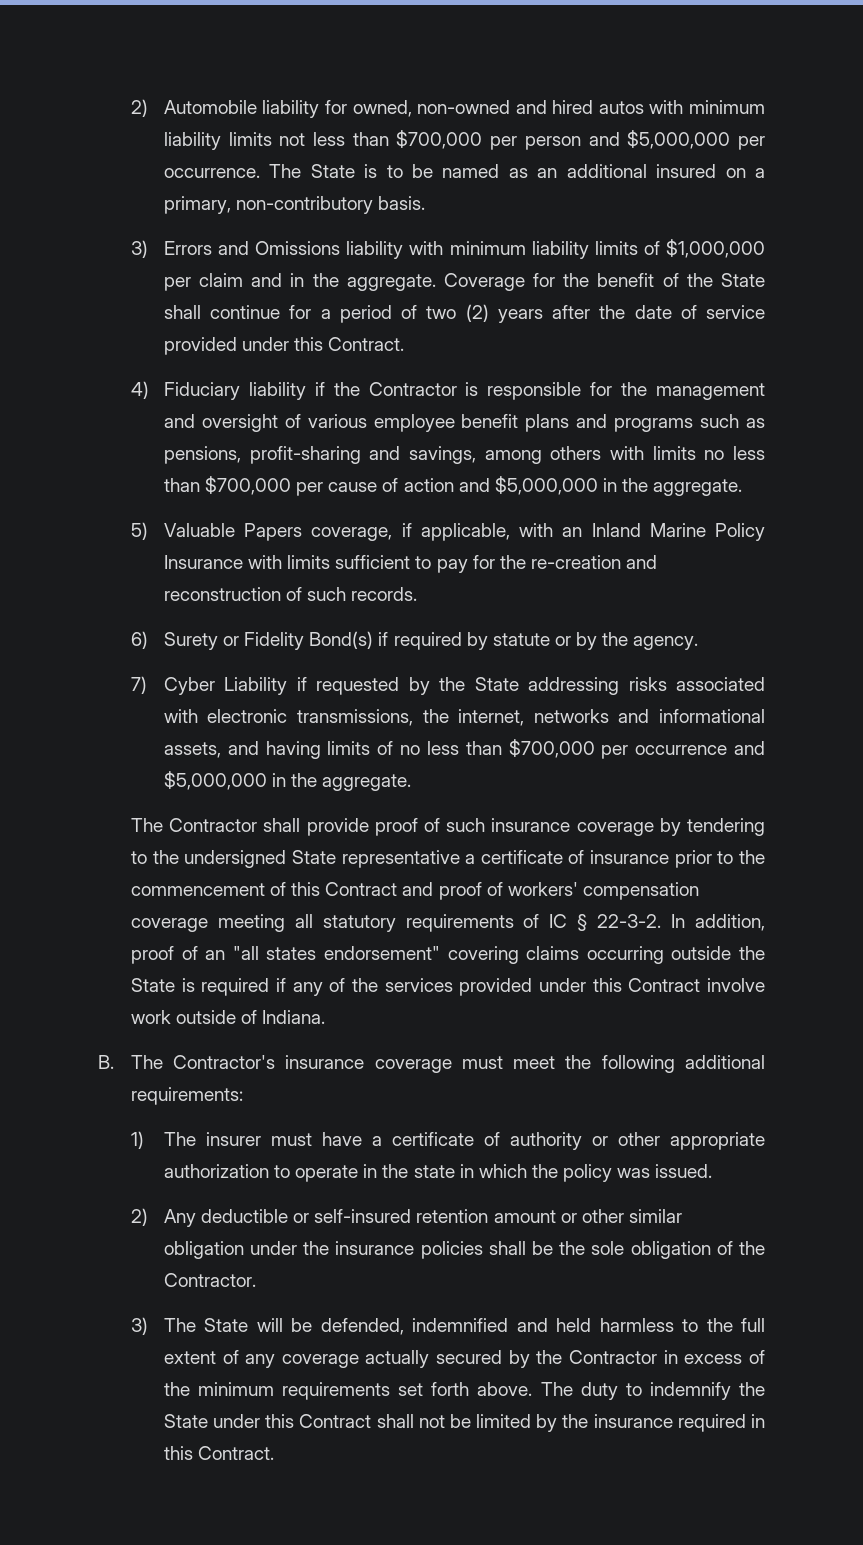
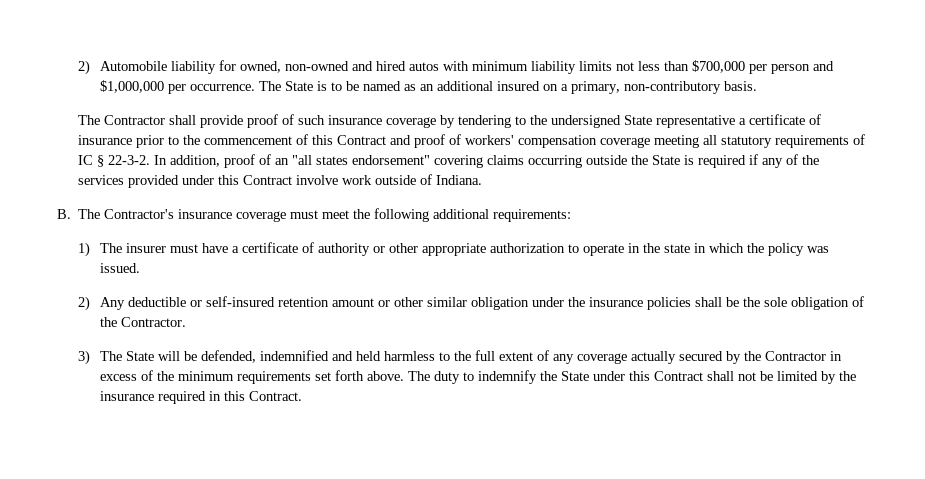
[627,130,731,149] $5,000,000 -> [99,80,164,93] $1,000,000
[130,239,765,259] [163,273,765,291] [163,304,765,323] [163,337,405,355] [130,381,765,400] [163,414,766,432] [163,446,766,464] [163,476,743,496] [130,522,765,541] [163,555,658,573] [163,587,418,601] [130,631,699,650] [130,676,766,695] [163,709,765,726] [163,739,765,759] [163,771,412,791] // 3) Errors and Omissions liability with minimum liability limits of $1,000,000 per claim and in the aggregate. Coverage for the benefit of the State shall continue for a period of two (2) years after the date of service provided under this Contract. // 4) Fiduciary liability if the Contractor is responsible for the management and oversight of various employee benefit plans and programs such as pensions, profit-sharing and savings, among others with limits no less than $700,000 per cause of action and $5,000,000 in the aggregate. // 5) Valuable Papers coverage, if applicable, with an Inland Marine Policy Insurance with limits sufficient to pay for the re-creation and reconstruction of such records. // 6) Surety or Fidelity Bond(s) if required by statute or by the agency. // 7) Cyber Liability if requested by the State addressing risks associated with electronic transmissions, the internet, networks and informational assets, and having limits of no less than $700,000 per occurrence and $5,000,000 in the aggregate. -> (757, 86) none

